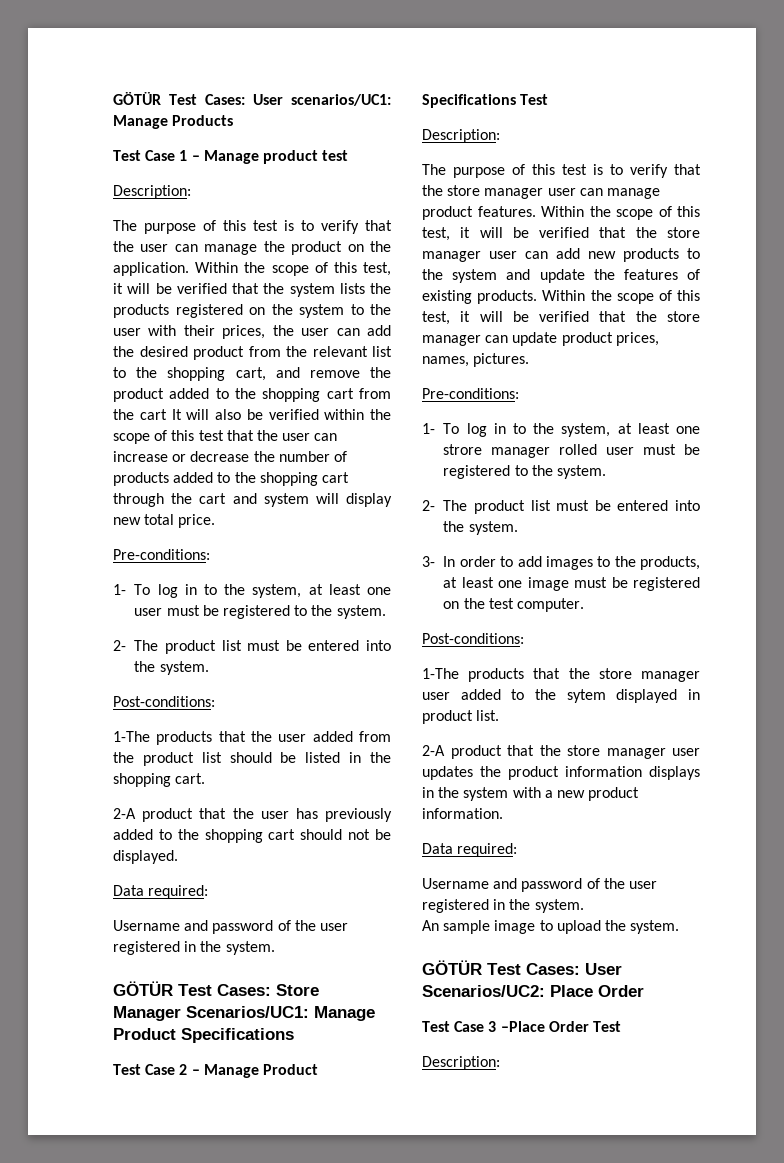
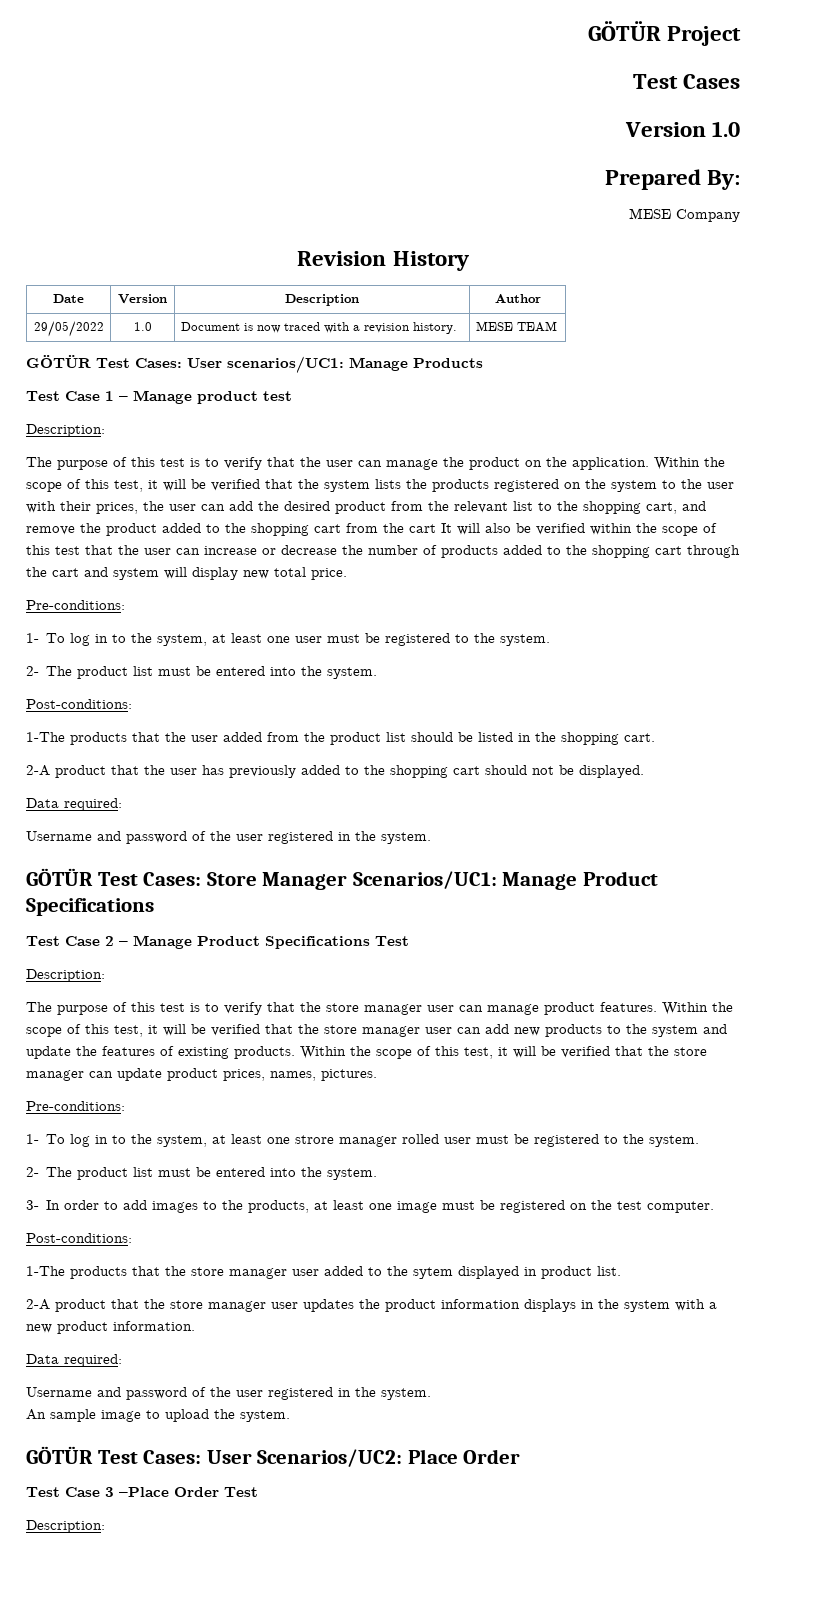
[113,92,161,105] GÖTÜR -> [587,21,741,46] [632,74,740,89] [624,121,740,137] [604,169,740,190] [629,208,740,222] [297,251,469,271] [53,294,84,303] [118,294,167,304] [285,294,359,306] [494,294,541,303] [33,321,104,337] [133,322,152,331] [180,322,457,334] [475,321,557,332] [26,355,91,368] GÖTÜR Project // Test Cases // Version 1.0 // Prepared By: // MESE Company // Revision History // Date | Version | Description | Author // 29/05/2022 | 1.0 | Document is now traced with a revision history. | MESE TEAM // GÖTÜR

